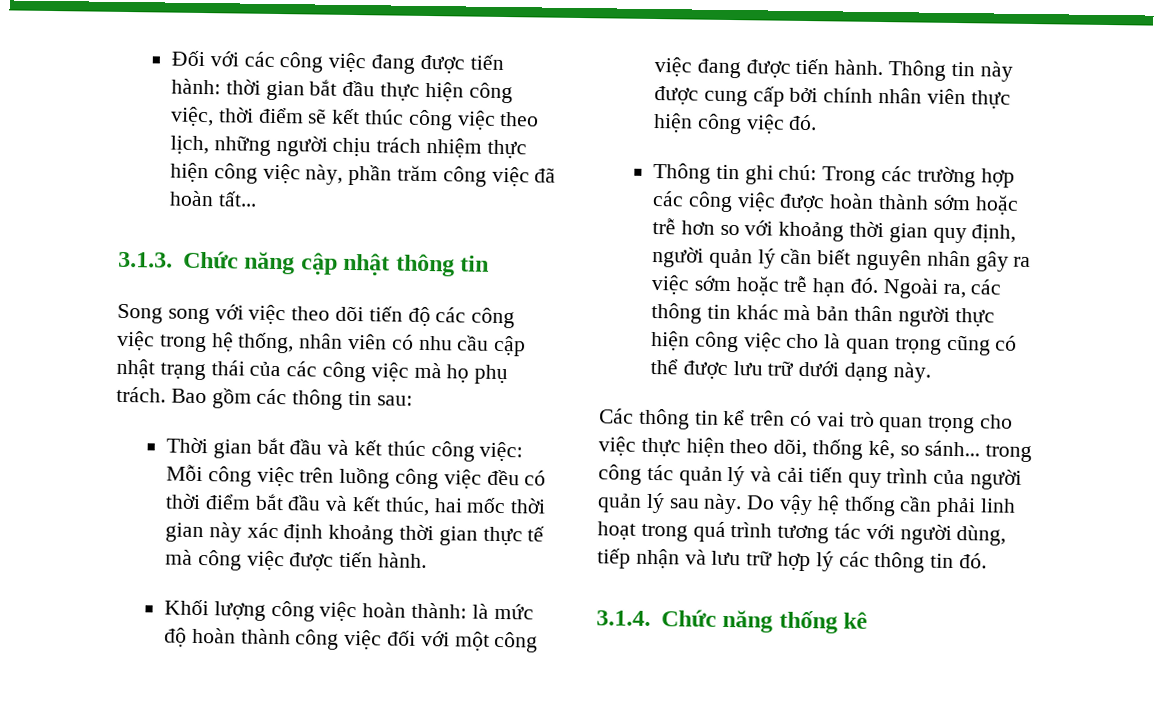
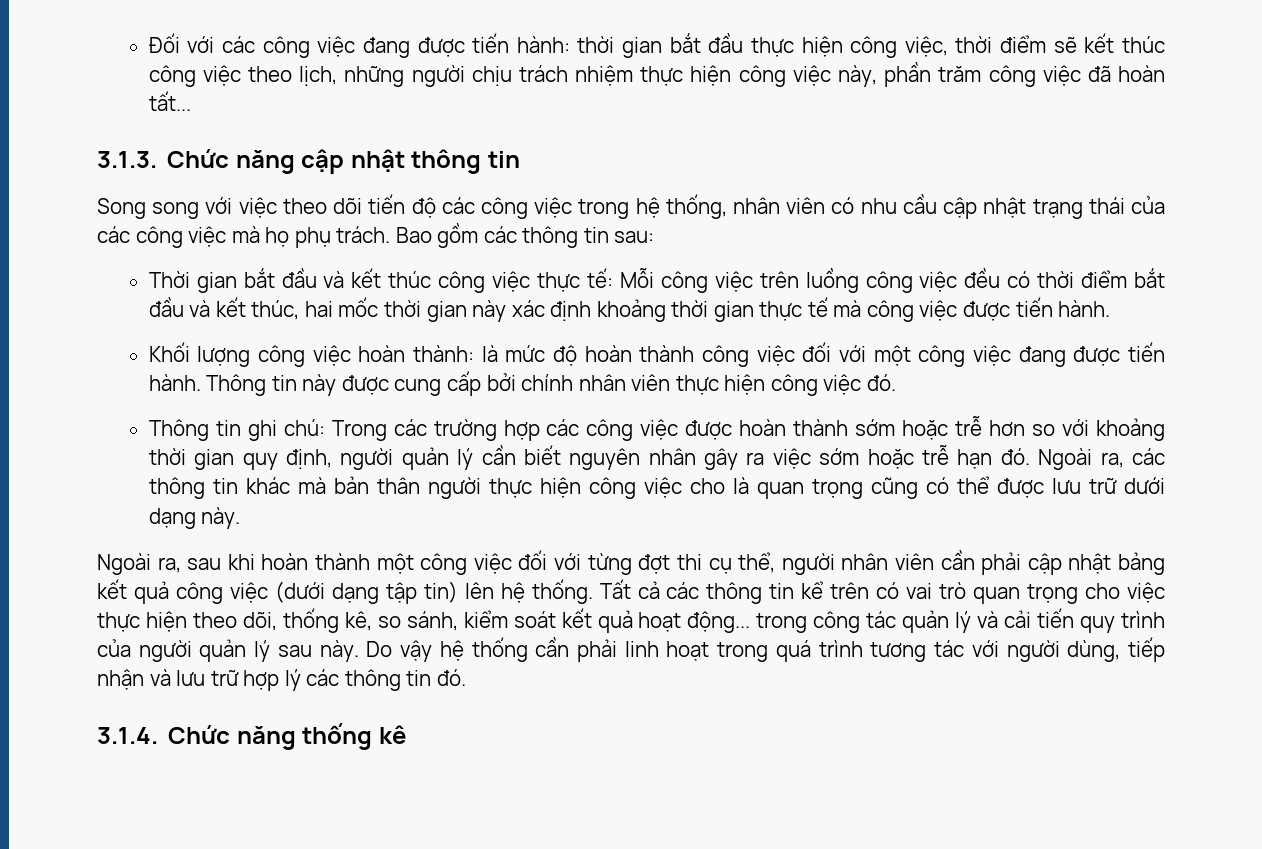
[479,441,524,462] việc: -> [492,268,613,292] việc thực tế:
[599,408,634,424] Các -> [97,550,1165,575] [97,579,700,604] Ngoài ra, sau khi hoàn thành một công việc đối với từng đợt thi cụ thể, người nhân viên cần phải cập nhật bảng kết quả công việc (dưới dạng tập tin) lên hệ thống. Tất cả các
[924,440,981,457] sánh... -> [406,608,751,633] sánh, kiểm soát kết quả hoạt động...

